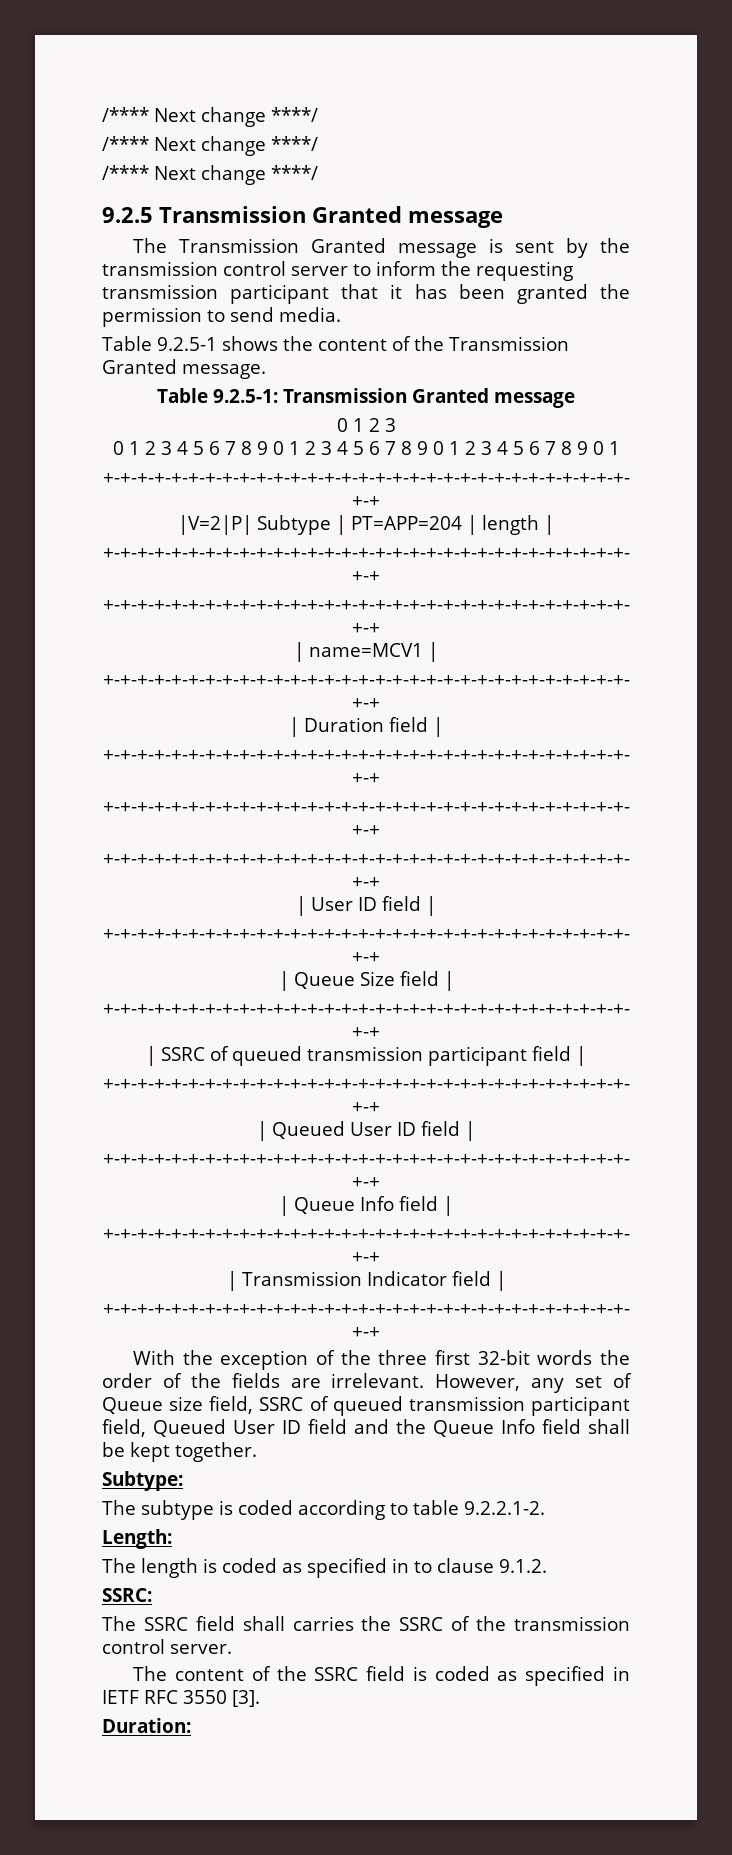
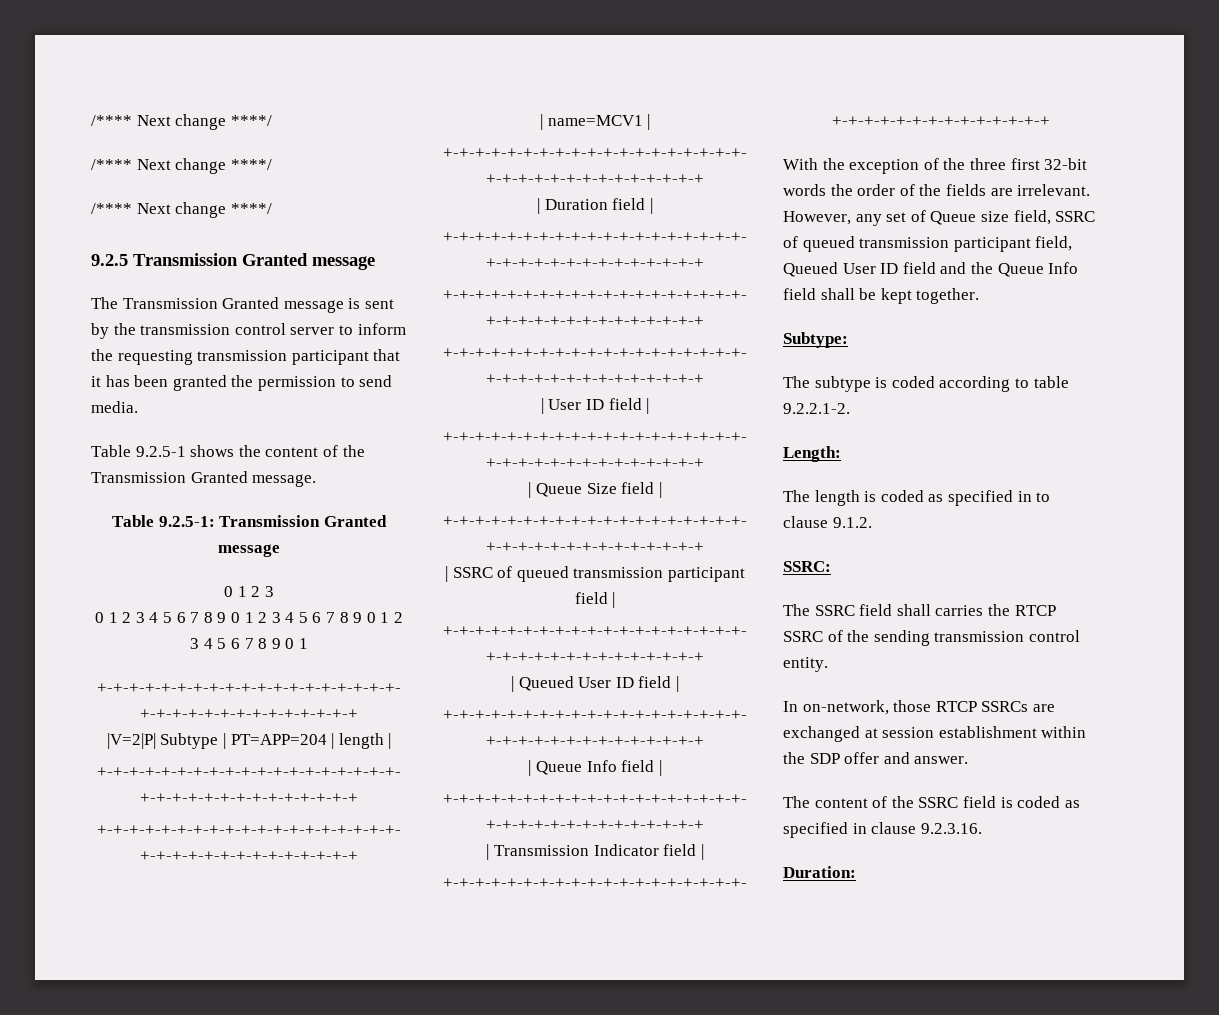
(392, 1623) none -> [1014,605,1056,616] RTCP
[514,1616,631,1631] [102,1639,232,1654] transmission control server. -> [873,630,1080,646] [783,657,828,672] [783,700,1055,715] [783,726,1087,742] [783,752,969,764] sending transmission control entity. // In on-network, those RTCP SSRCs are exchanged at session establishment within the SDP offer and answer.
[102,1690,260,1707] IETF RFC 3550 [3]. -> [871,822,982,834] clause 9.2.3.16.

